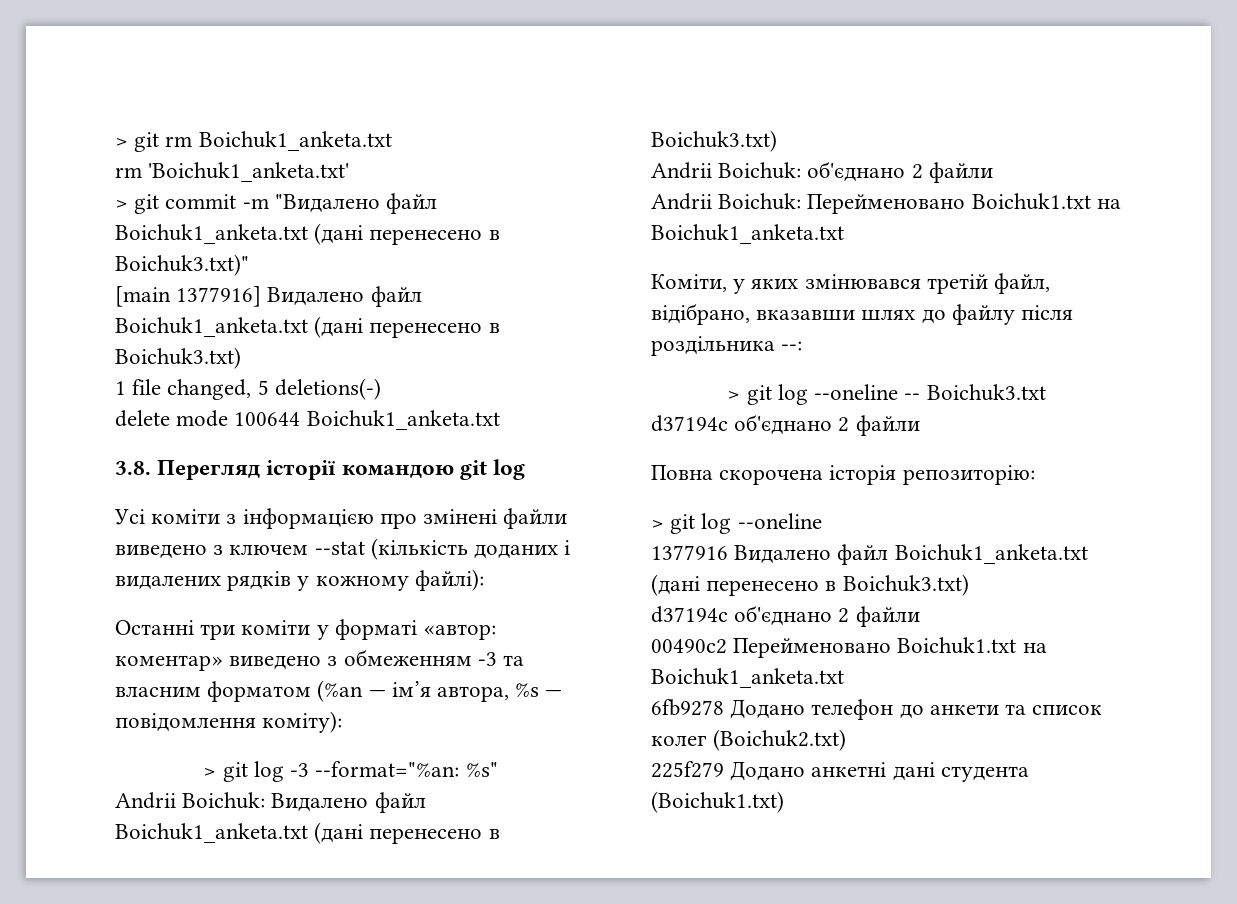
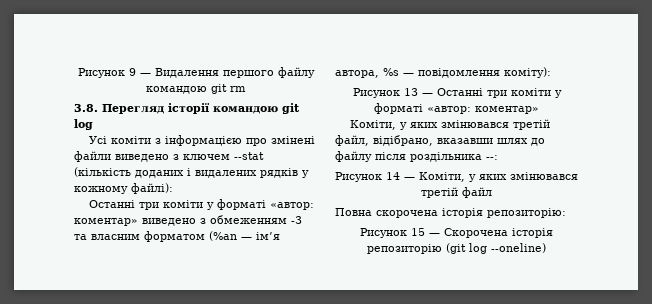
[115,131,392,152] [115,162,350,182] [115,193,438,214] [115,223,500,245] [115,254,249,276] [115,286,422,307] [115,316,500,338] [115,347,241,369] [115,378,381,400] [115,410,500,430] > git rm Boichuk1_anketa.txt // rm 'Boichuk1_anketa.txt' // > git commit -m "Видалено файл Boichuk1_anketa.txt (дані перенесено в Boichuk3.txt)" // [main 1377916] Видалено файл Boichuk1_anketa.txt (дані перенесено в Boichuk3.txt) // 1 file changed, 5 deletions(-) // delete mode 100644 Boichuk1_anketa.txt -> [77,67,315,78] [146,84,246,94] Рисунок 9 — Видалення першого файлу командою git rm
[203,761,498,782] [115,792,426,813] [115,822,500,844] [651,130,777,152] [651,161,993,183] [651,193,1121,214] [651,224,844,244] > git log -3 --format="%an: %s" // Andrii Boichuk: Видалено файл Boichuk1_anketa.txt (дані перенесено в Boichuk3.txt) // Andrii Boichuk: об'єднано 2 файли // Andrii Boichuk: Перейменовано Boichuk1.txt на Boichuk1_anketa.txt -> [352,88,562,98] [374,103,539,114] Рисунок 13 — Останні три коміти у форматі «автор: коментар»
[727,384,1046,405] [651,414,920,436] [651,465,1035,485] [651,513,822,534] [651,544,1088,565] [651,574,969,596] [651,605,920,627] [651,637,1047,658] [651,668,844,688] [651,699,1103,720] [651,729,847,751] [651,761,1029,782] [651,791,784,813] > git log --oneline -- Boichuk3.txt // d37194c об'єднано 2 файли // Повна скорочена історія репозиторію: // > git log --oneline // 1377916 Видалено файл Boichuk1_anketa.txt (дані перенесено в Boichuk3.txt) // d37194c об'єднано 2 файли // 00490c2 Перейменовано Boichuk1.txt на Boichuk1_anketa.txt // 6fb9278 Додано телефон до анкети та список колег (Boichuk2.txt) // 225f279 Додано анкетні дані студента (Boichuk1.txt) -> [335,172,578,182] [421,187,492,198] [335,208,566,218] [360,228,553,238] [367,243,546,254] Рисунок 14 — Коміти, у яких змінювався третій файл // Повна скорочена історія репозиторію: // Рисунок 15 — Скорочена історія репозиторію (git log --oneline)

